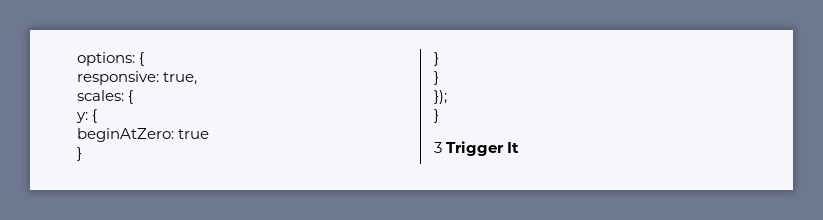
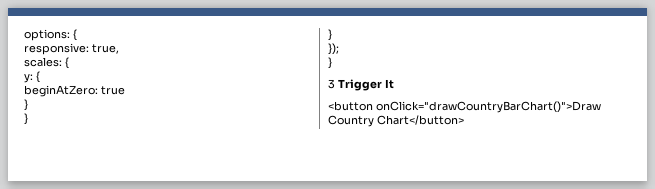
(520, 147) none -> [328,101,601,113] [328,115,464,127] // <button onClick="drawCountryBarChart()">Draw Country Chart</button>

